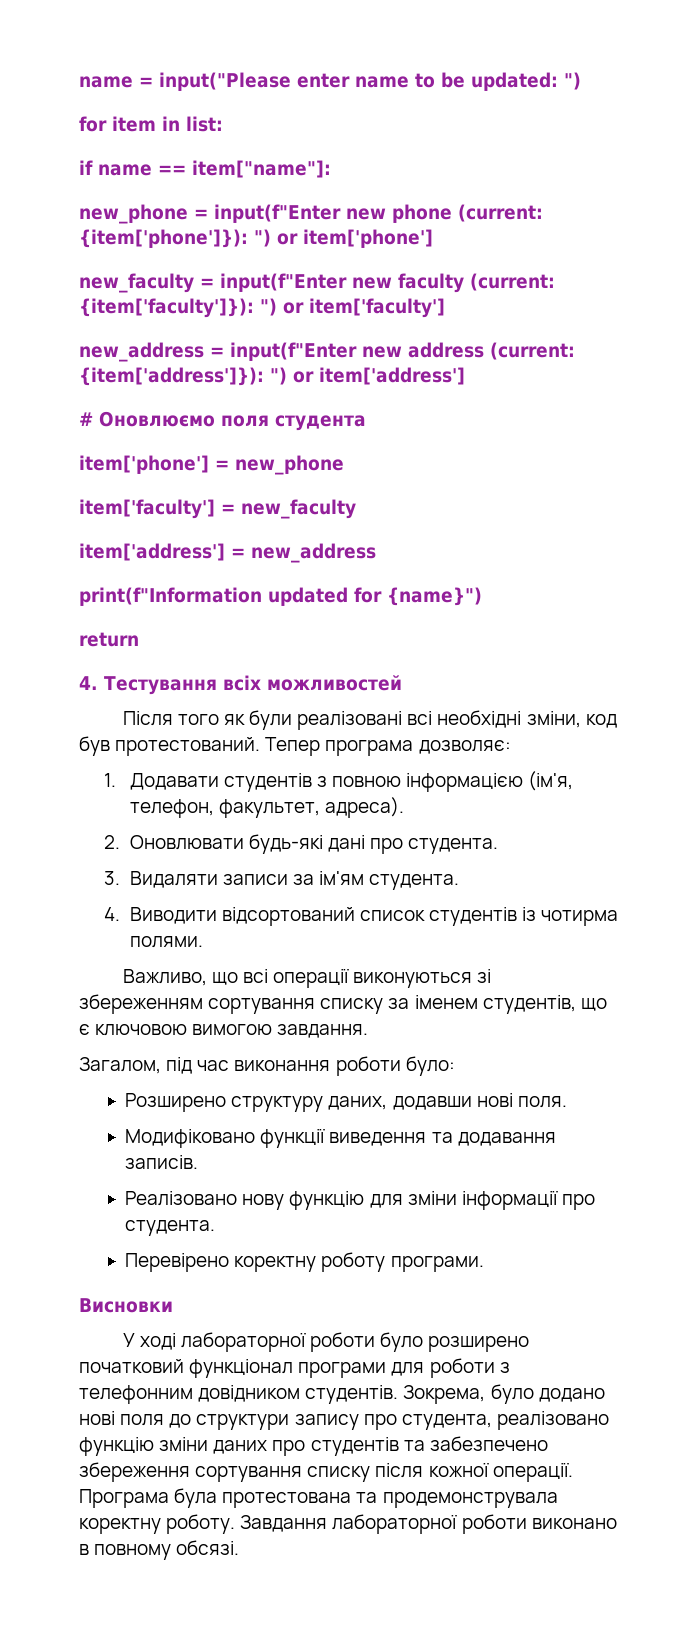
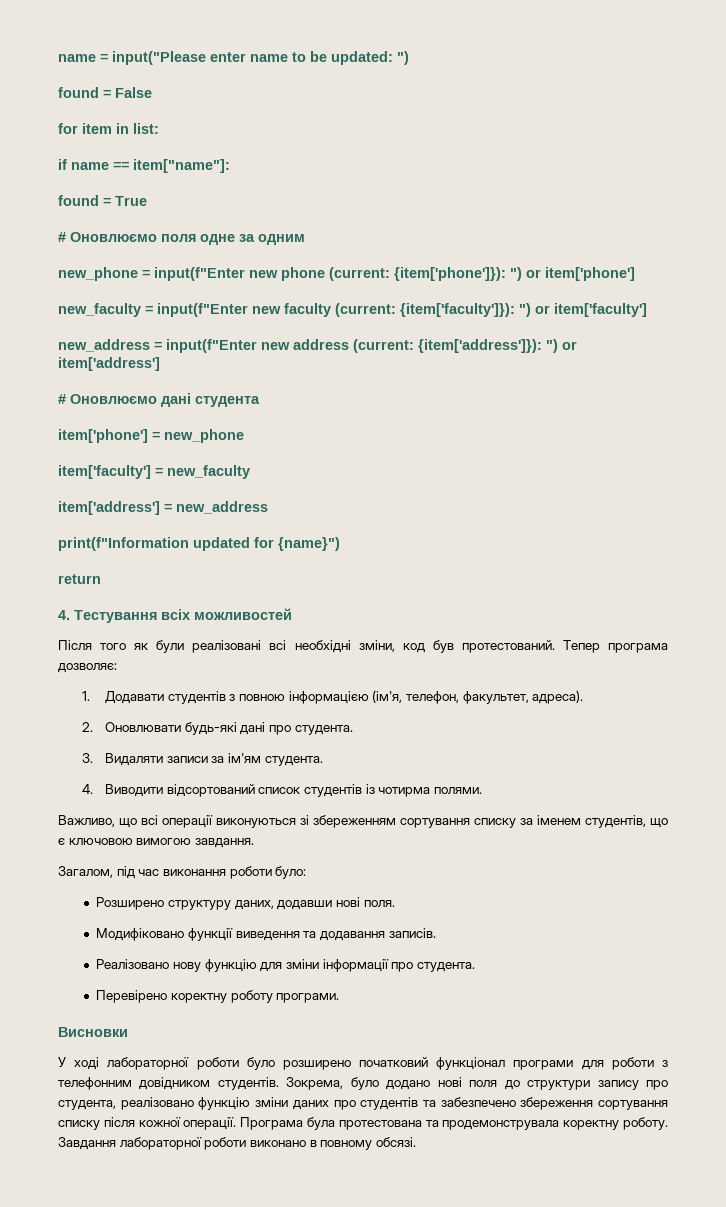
(581, 81) none -> [58,87,152,98] // found = False
(331, 169) none -> [58,195,147,206] [58,232,305,245] // found = True // # Оновлюємо поля одне за одним
[221,415,269,427] поля -> [161,393,191,407] дані

